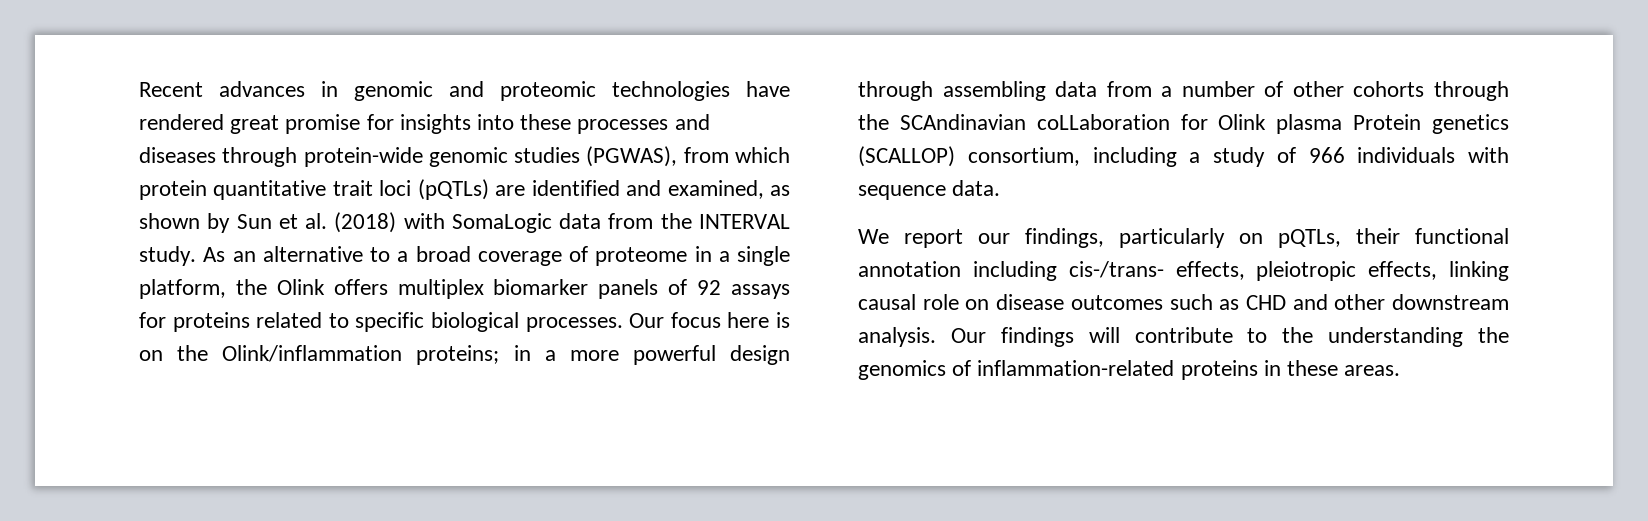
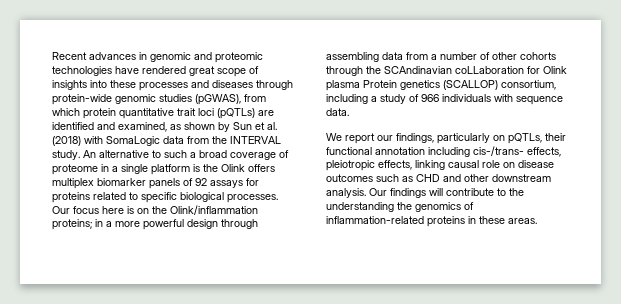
[285,114,394,134] promise for -> [217,66,259,77] scope of
[586,146,678,167] (PGWAS), -> [195,94,241,105] (pGWAS),
[203,247,256,262] As an -> [83,150,96,158] An
(390, 254) none -> [164,150,187,158] such
[139,279,226,299] platform, -> [151,164,200,175] platform is

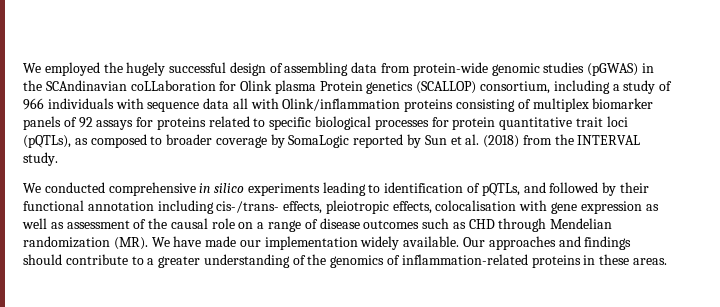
[52,52,263,63] [52,66,259,77] [52,80,293,91] [52,94,266,105] [52,108,274,119] [52,122,277,132] [52,136,281,146] [52,150,289,160] [52,164,275,175] [52,178,259,189] [52,192,278,203] [52,205,258,215] [52,219,258,230] [326,52,556,62] [326,66,363,76] Recent advances in genomic and proteomic technologies have rendered great scope of insights into these processes and diseases through protein-wide genomic studies (pGWAS), from which protein quantitative trait loci (pQTLs) are identified and examined, as shown by Sun et al. (2018) with SomaLogic data from the INTERVAL study. An alternative to such a broad coverage of proteome in a single platform is the Olink offers multiplex biomarker panels of 92 assays for proteins related to specific biological processes. Our focus here is on the Olink/inflammation proteins; in a more powerful design through assembling data from a number of other cohorts through -> [23,62,654,76] We employed the hugely successful design of assembling data from protein-wide genomic studies (pGWAS) in
[326,108,349,116] [326,133,542,144] data. // We report our findings, particularly on pQTLs, -> [203,98,654,112] [23,116,628,130] [23,134,641,148] [23,152,58,166] [23,182,617,196] data all with Olink/inflammation proteins consisting of multiplex biomarker panels of 92 assays for proteins related to specific biological processes for protein quantitative trait loci (pQTLs), as composed to broader coverage by SomaLogic reported by Sun et al. (2018) from the INTERVAL study. // We conducted comprehensive in silico experiments leading to identification of pQTLs, and followed by
[415,160,515,170] linking causal role on -> [435,200,659,214] [22,218,318,232] colocalisation with gene expression as well as assessment of the causal role on a range of
[443,174,551,182] [326,188,524,198] [326,202,394,212] and other downstream analysis. Our findings will contribute to the understanding -> [498,218,613,232] [23,236,632,250] [23,254,306,268] through Mendelian randomization (MR). We have made our implementation widely available. Our approaches and findings should contribute to a greater understanding of

